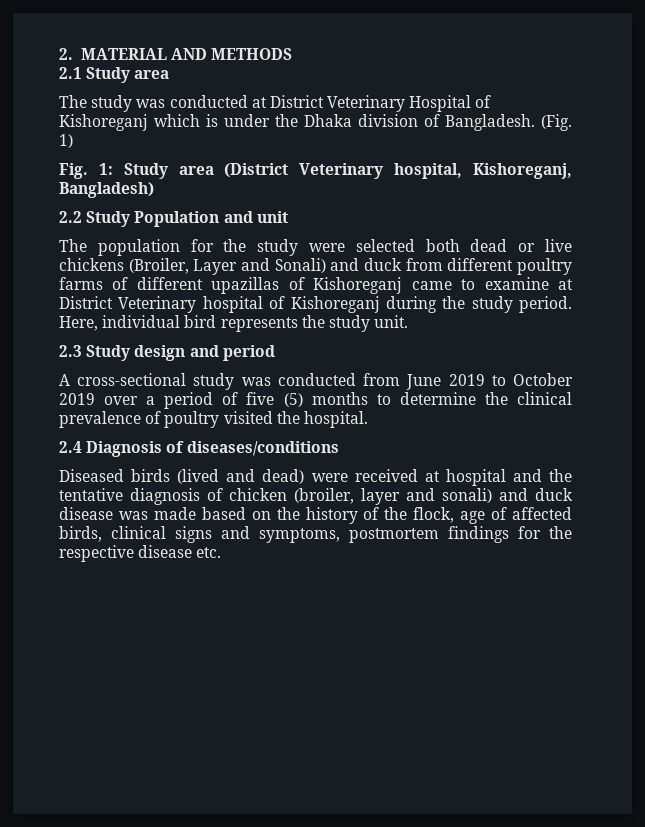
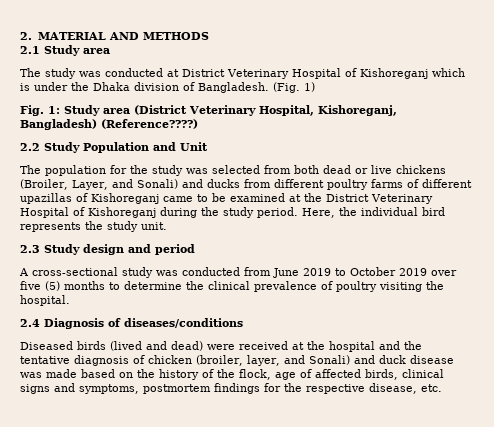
[394,163,463,179] hospital, -> [259,105,314,116] Hospital,
(154, 190) none -> [101,119,198,129] (Reference????)
[256,211,288,223] unit -> [180,142,208,151] Unit
[309,239,415,252] were selected -> [186,165,291,174] was selected from
[193,258,402,275] Layer and Sonali) and duck -> [71,179,240,190] Layer, and Sonali) and ducks
[484,277,573,290] [59,296,263,313] examine at District Veterinary hospital -> [212,193,433,204] [20,207,69,218] be examined at the District Veterinary Hospital
(98, 323) none -> [339,207,357,216] the
[146,392,239,409] a period of -> (457, 273) none
[223,411,273,424] visited -> [379,282,422,292] visiting
(440, 476) none -> [307,341,325,350] the
[361,488,492,505] layer and sonali) -> [246,355,350,366] layer, and Sonali)
[138,545,193,558] disease -> [369,383,417,394] disease,

